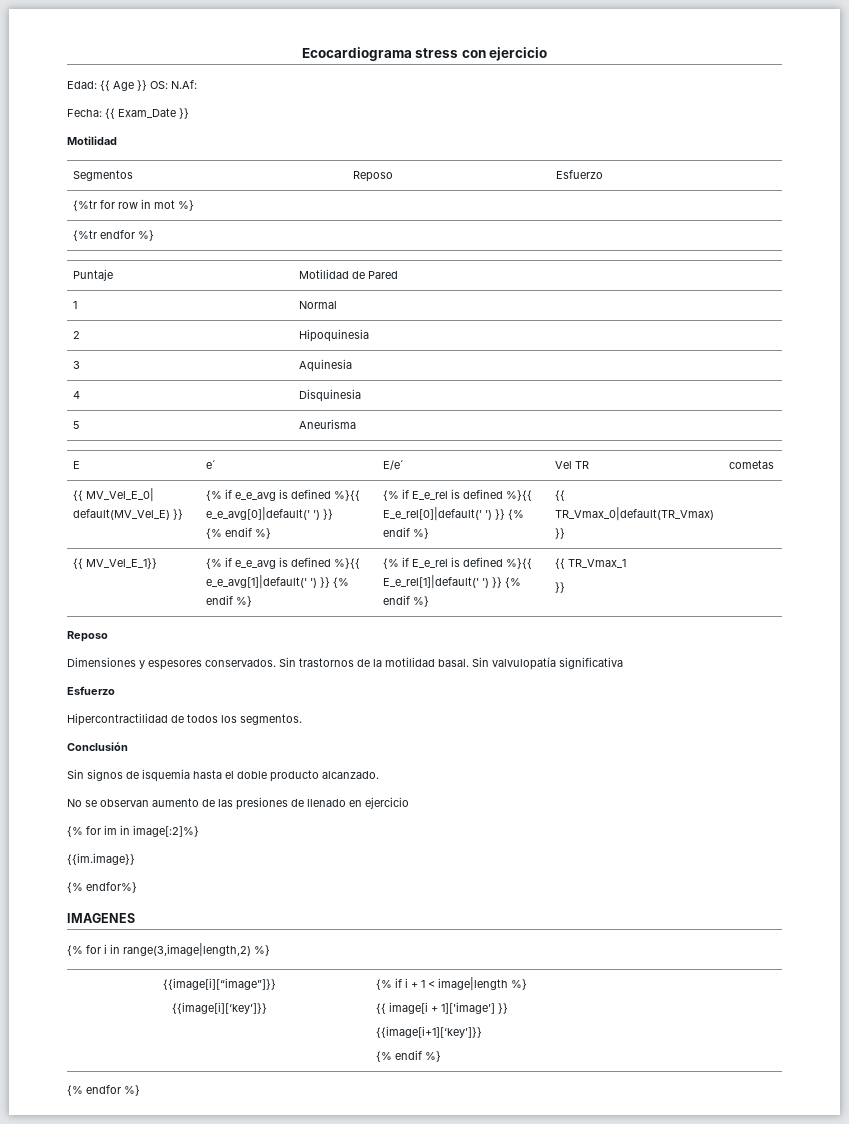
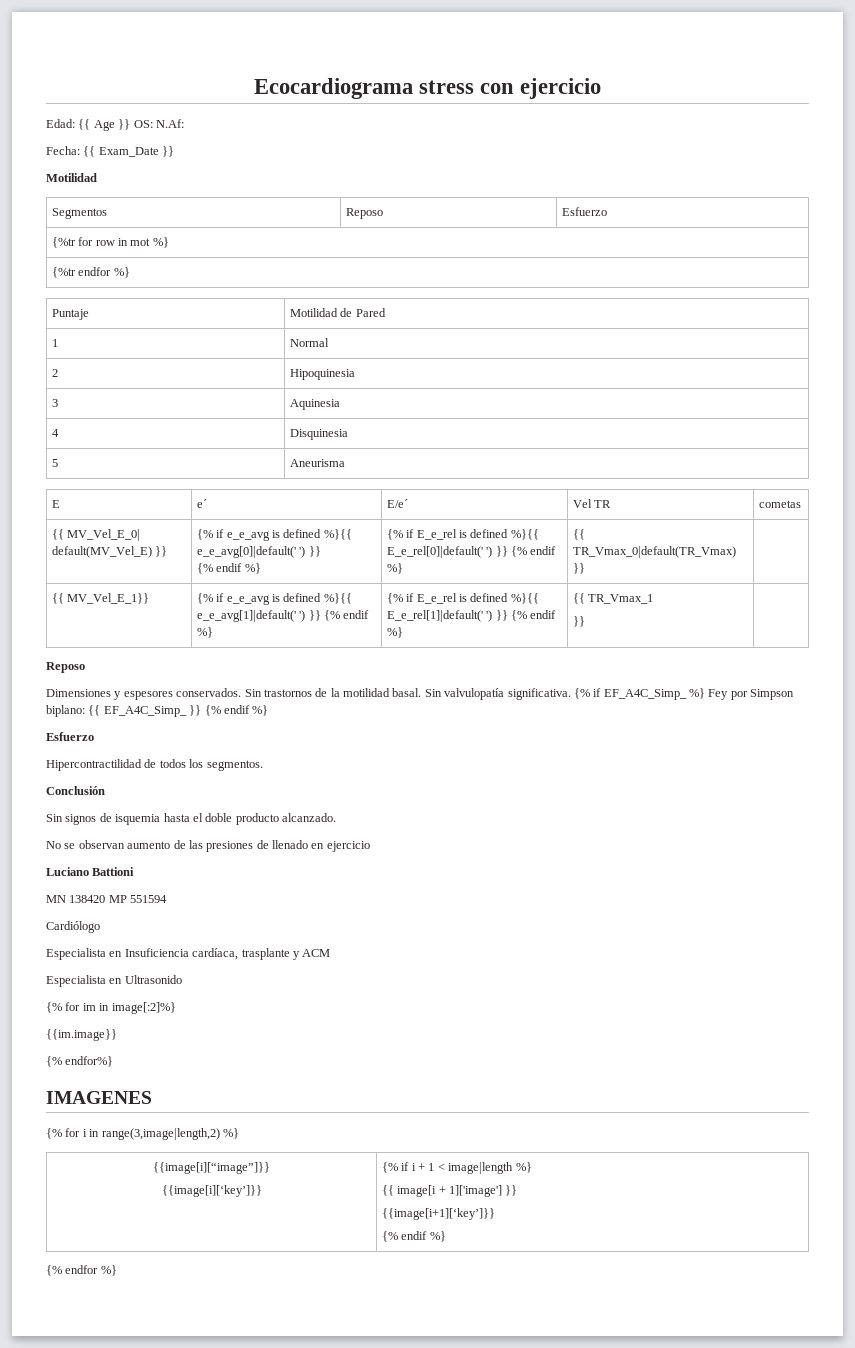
[559,657,623,669] significativa -> [507,688,795,700] [46,705,269,717] significativa. {% if EF_A4C_Simp_ %} Fey por Simpson biplano: {{ EF_A4C_Simp_ }} {% endif %}
(409, 803) none -> [46,867,135,876] [46,895,168,903] [46,921,100,933] [46,948,331,960] [46,975,182,987] // Luciano Battioni // MN 138420 MP 551594 // Cardiólogo // Especialista en Insuficiencia cardíaca, trasplante y ACM // Especialista en Ultrasonido

